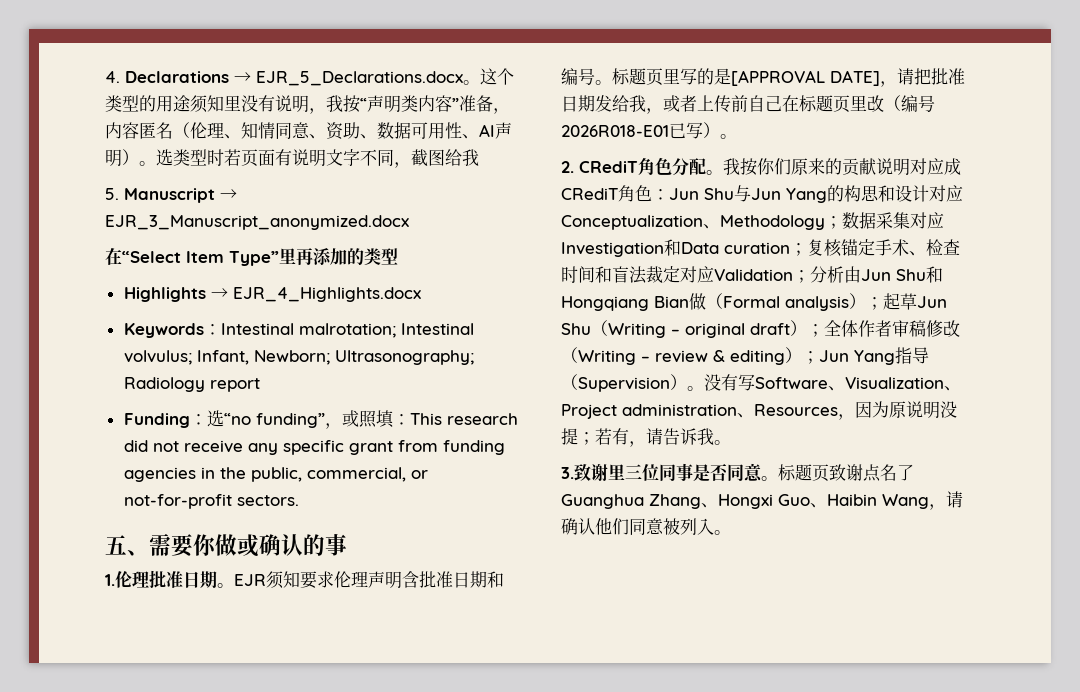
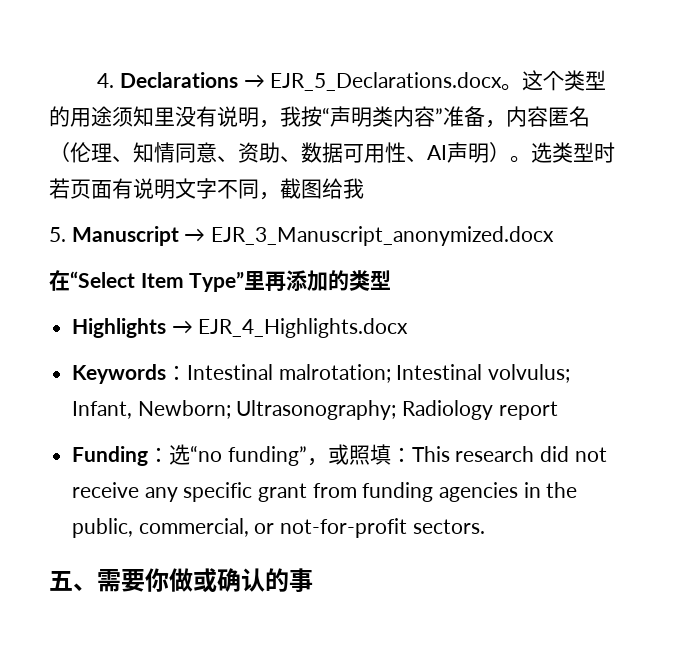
[105,570,504,589] [561,68,965,87] [561,95,935,114] [561,122,737,139] [561,157,961,176] [561,185,963,203] [561,212,944,230] [561,239,960,257] [561,266,943,284] [561,293,947,311] [561,320,960,338] [561,347,929,365] [561,374,961,392] [561,401,957,420] [561,428,731,447] [561,463,914,482] [561,491,963,510] [561,518,731,535] // 1.伦理批准日期。EJR须知要求伦理声明含批准日期和编号。标题页里写的是[APPROVAL DATE]，请把批准日期发给我，或者上传前自己在标题页里改（编号2026R018-E01已写）。 // 2. CRediT角色分配。我按你们原来的贡献说明对应成CRediT角色：Jun Shu与Jun Yang的构思和设计对应Conceptualization、Methodology；数据采集对应Investigation和Data curation；复核锚定手术、检查时间和盲法裁定对应Validation；分析由Jun Shu和Hongqiang Bian做（Formal analysis）；起草Jun Shu（Writing – original draft）；全体作者审稿修改（Writing – review & editing）；Jun Yang指导（Supervision）。没有写Software、Visualization、Project administration、Resources，因为原说明没提；若有，请告诉我。 // 3.致谢里三位同事是否同意。标题页致谢点名了Guanghua Zhang、Hongxi Guo、Haibin Wang，请确认他们同意被列入。 -> (313, 580) none

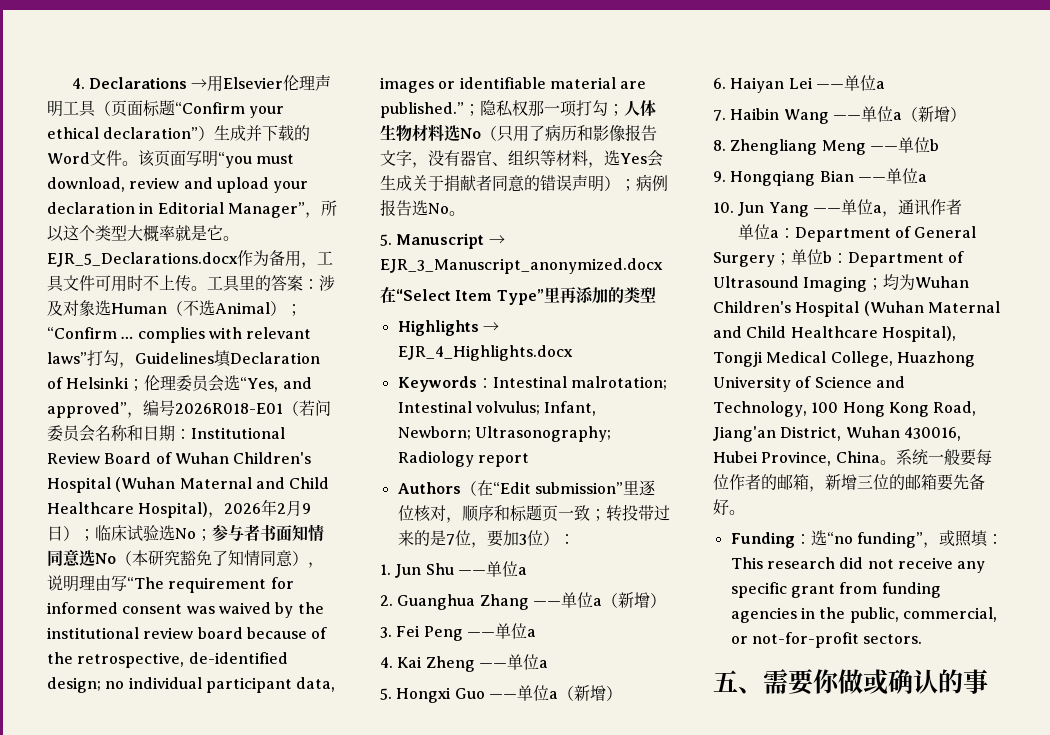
[270,70,607,91] [49,106,590,128] [49,142,615,163] [49,178,364,200] EJR_5_Declarations.docx。这个类型的用途须知里没有说明，我按“声明类内容”准备，内容匿名（伦理、知情同意、资助、数据可用性、AI声明）。选类型时若页面有说明文字不同，截图给我 -> [207,74,332,92] [47,100,285,118] [47,125,311,141] [47,150,295,168] [47,177,309,193] [47,200,337,218] [47,225,239,242] [47,250,333,268] [47,275,335,292] [47,300,302,316] [47,327,312,343] [47,350,320,368] [47,375,312,392] [47,400,331,418] [47,425,285,442] [47,452,312,464] [47,477,330,493] [47,499,312,518] [47,524,324,541] [47,549,324,568] [47,575,294,593] [47,602,324,618] [47,627,328,639] [47,652,288,668] [47,677,336,693] [380,77,647,93] [380,100,656,118] [380,124,657,142] [380,150,663,168] [380,174,668,192] [380,199,465,216] 用Elsevier伦理声明工具（页面标题“Confirm your ethical declaration”）生成并下载的Word文件。该页面写明“you must download, review and upload your declaration in Editorial Manager”，所以这个类型大概率就是它。EJR_5_Declarations.docx作为备用，工具文件可用时不上传。工具里的答案：涉及对象选Human（不选Animal）；“Confirm … complies with relevant laws”打勾，Guidelines填Declaration of Helsinki；伦理委员会选“Yes, and approved”，编号2026R018-E01（若问委员会名称和日期：Institutional Review Board of Wuhan Children's Hospital (Wuhan Maternal and Child Healthcare Hospital)，2026年2月9日）；临床试验选No；参与者书面知情同意选No（本研究豁免了知情同意），说明理由写“The requirement for informed consent was waived by the institutional review board because of the retrospective, de-identified design; no individual participant data, images or identifiable material are published.”；隐私权那一项打勾；人体生物材料选No（只用了病历和影像报告文字，没有器官、组织等材料，选Yes会生成关于捐献者同意的错误声明）；病例报告选No。
(558, 410) none -> [397,480,656,496] [397,504,670,523] [397,530,575,548] [380,561,527,578] [380,592,666,610] [380,623,536,641] [380,654,548,672] [380,685,622,703] [713,75,885,93] [713,106,966,124] [713,137,939,155] [713,168,927,186] [713,199,962,217] [737,224,977,242] [713,249,965,267] [713,274,970,292] [713,301,1000,317] [713,326,956,342] [713,351,975,367] [713,376,905,392] [713,401,977,417] [713,426,961,442] [713,449,992,466] [713,474,985,492] [713,499,745,515] // Authors（在“Edit submission”里逐位核对，顺序和标题页一致；转投带过来的是7位，要加3位）： // 1. Jun Shu ——单位a // 2. Guanghua Zhang ——单位a（新增） // 3. Fei Peng ——单位a // 4. Kai Zheng ——单位a // 5. Hongxi Guo ——单位a（新增） // 6. Haiyan Lei ——单位a // 7. Haibin Wang ——单位a（新增） // 8. Zhengliang Meng ——单位b // 9. Hongqiang Bian ——单位a // 10. Jun Yang ——单位a，通讯作者 // 单位a：Department of General Surgery；单位b：Department of Ultrasound Imaging；均为Wuhan Children's Hospital (Wuhan Maternal and Child Healthcare Hospital), Tongji Medical College, Huazhong University of Science and Technology, 100 Hong Kong Road, Jiang'an District, Wuhan 430016, Hubei Province, China。系统一般要每位作者的邮箱，新增三位的邮箱要先备好。

